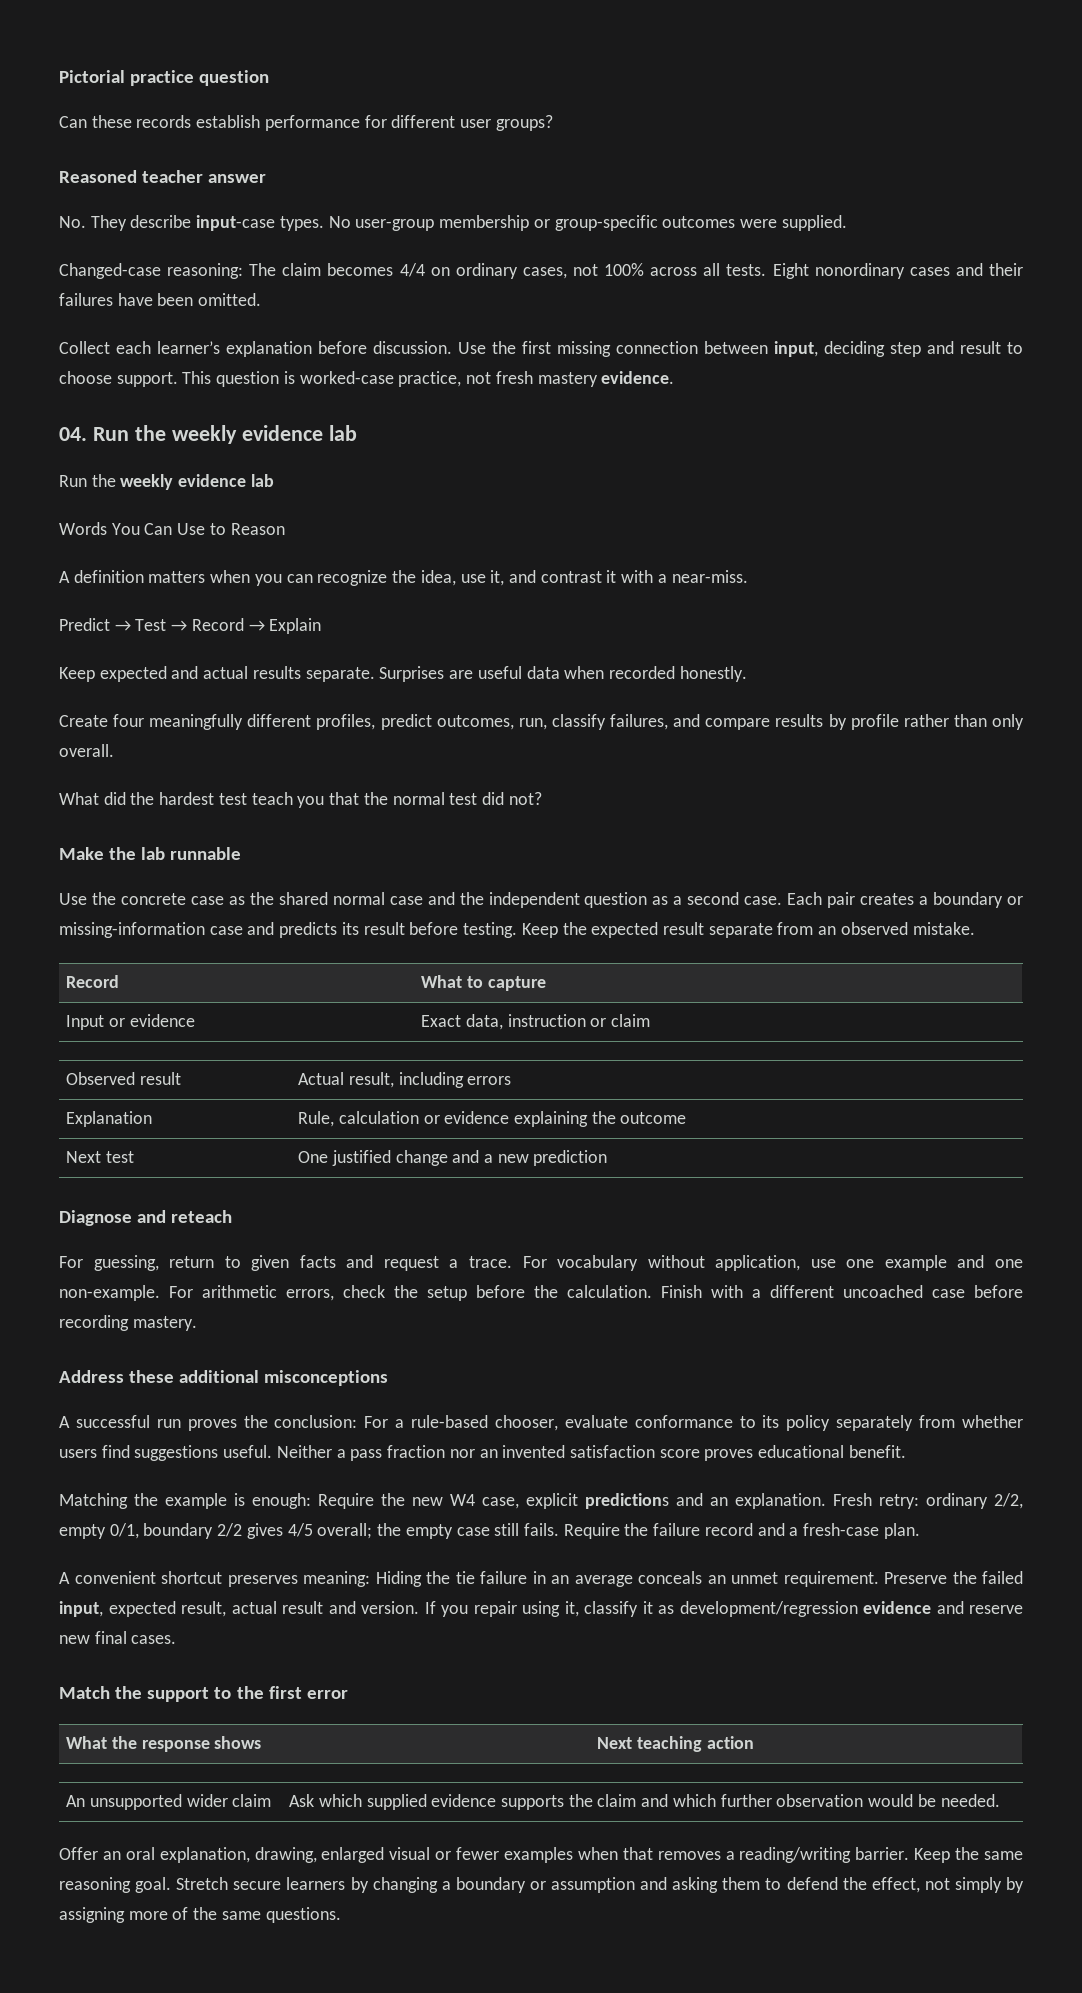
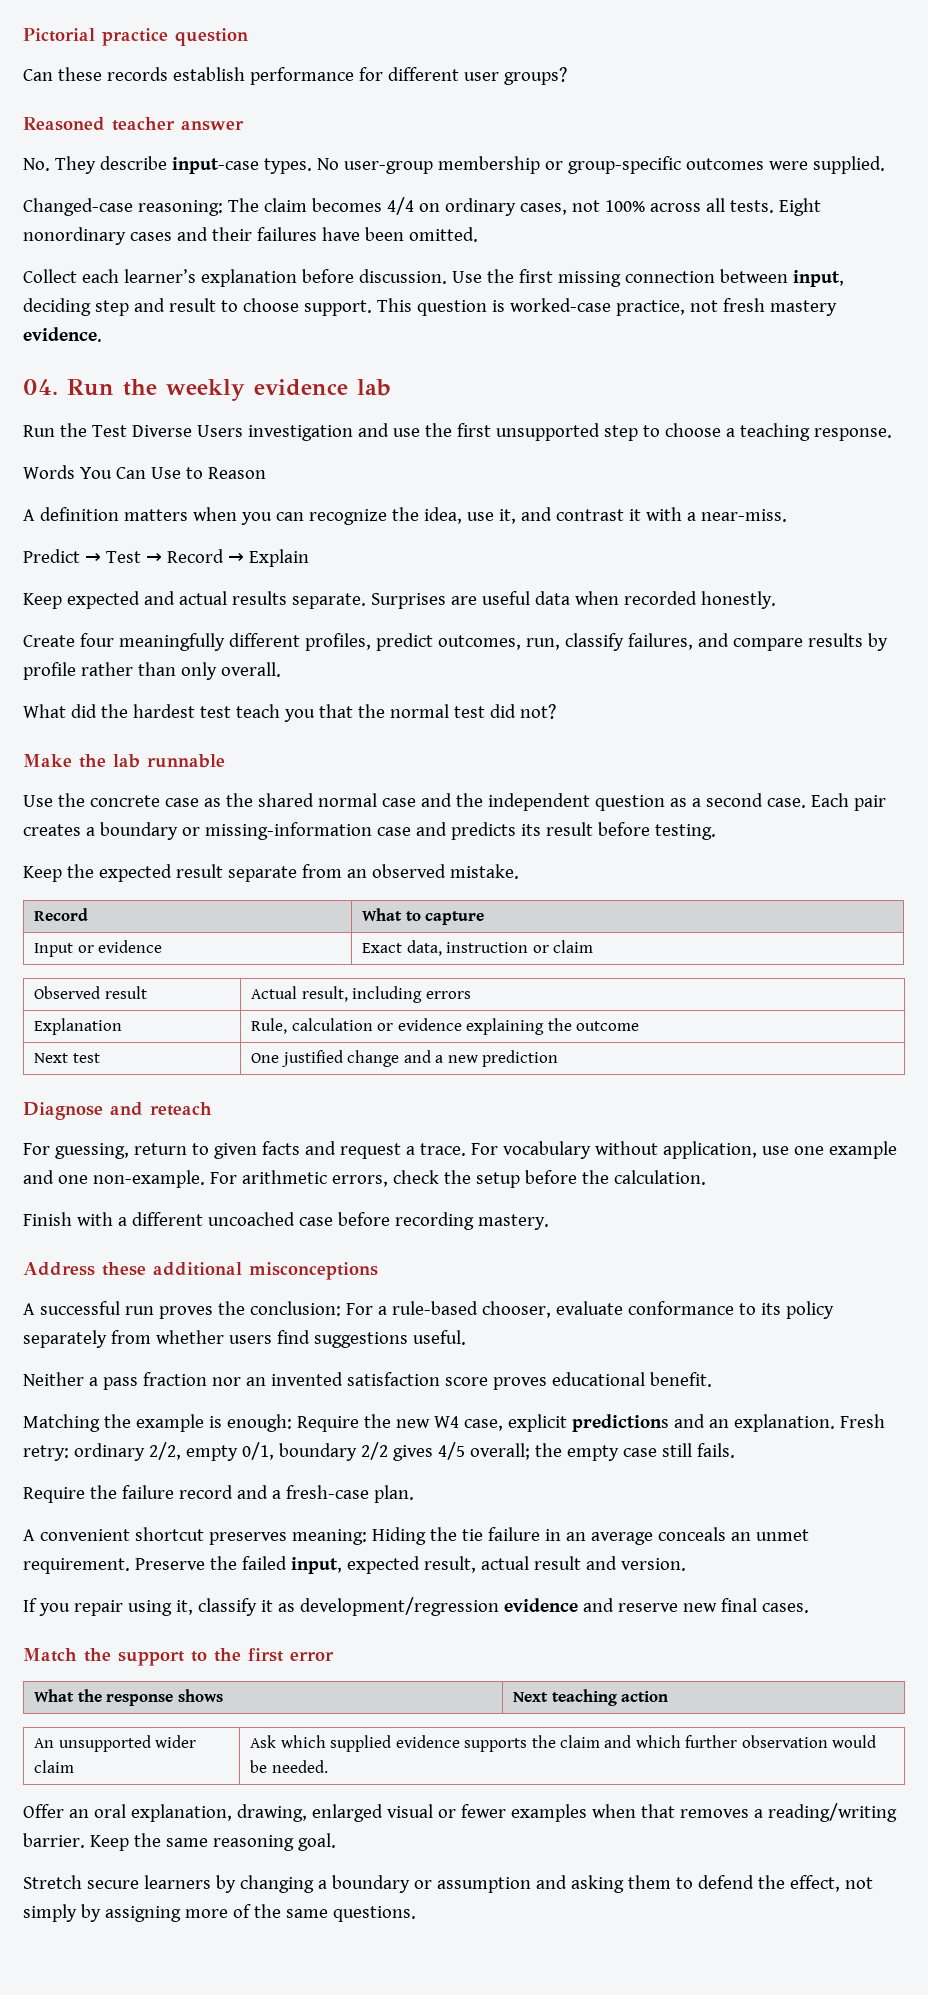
[120,474,274,490] weekly evidence lab -> [91,423,892,441] Test Diverse Users investigation and use the first unsupported step to choose a teaching response.
(518, 930) none -> (716, 832) //
(652, 1291) none -> (706, 1177) //
(273, 1451) none -> (466, 1337) //
(559, 1529) none -> (735, 1450) //
(419, 1607) none -> (686, 1564) //
(172, 1885) none -> (336, 1842) //

